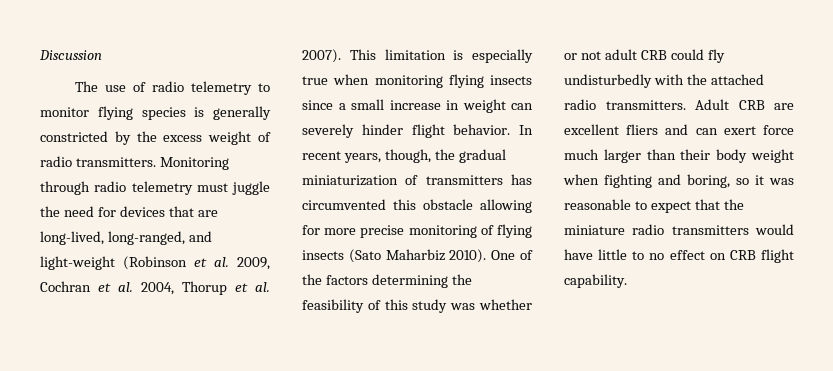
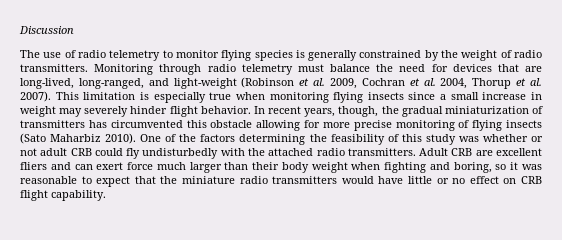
[40,131,108,142] constricted -> [359,50,422,58] constrained
[163,135,203,142] excess -> (459, 54) none
[232,181,270,195] juggle -> [330,64,370,72] balance
[511,103,533,110] can -> [59,108,83,117] may
[632,251,645,260] to -> [436,178,449,184] or

